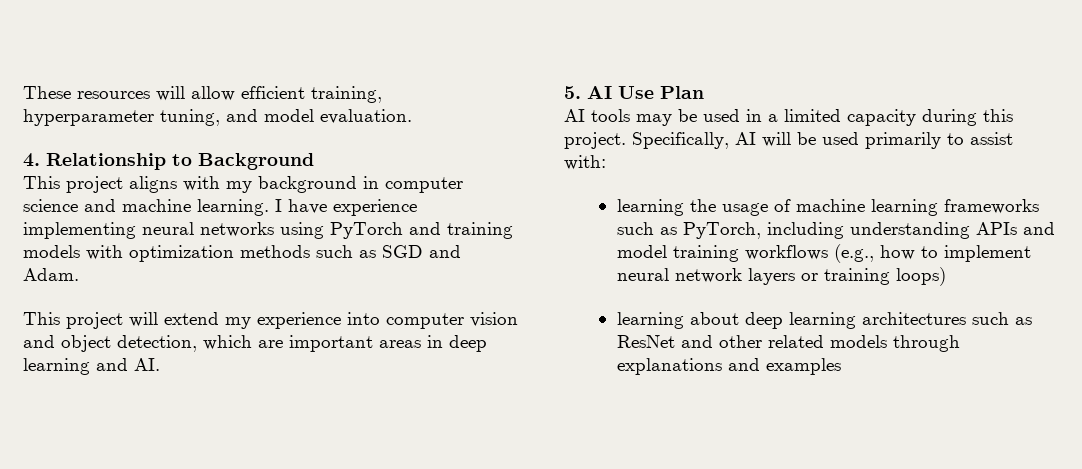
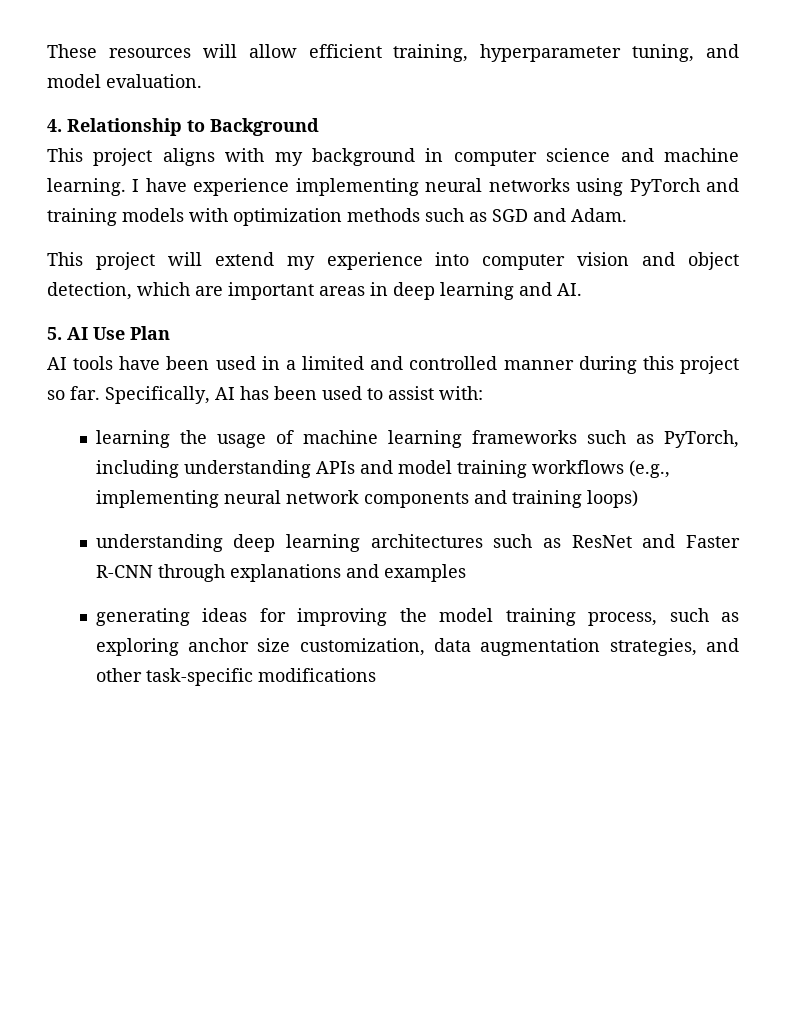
[636,109,697,126] may be -> [119,356,210,370] have been
[847,109,1013,126] [564,132,941,149] capacity during this project. Specifically, AI will be used primarily -> [370,356,739,374] [47,386,362,404] and controlled manner during this project so far. Specifically, AI has been used
[879,245,1031,262] [616,268,818,285] how to implement neural network layers or -> [95,490,507,508] implementing neural network components and
[616,312,739,329] learning about -> [95,534,223,552] understanding
[718,335,887,348] other related models -> [685,535,740,548] [95,565,153,578] Faster R-CNN
(841, 366) none -> [95,608,739,626] [95,638,739,656] [95,668,376,686] // generating ideas for improving the model training process, such as exploring anchor size customization, data augmentation strategies, and other task-specific modifications

